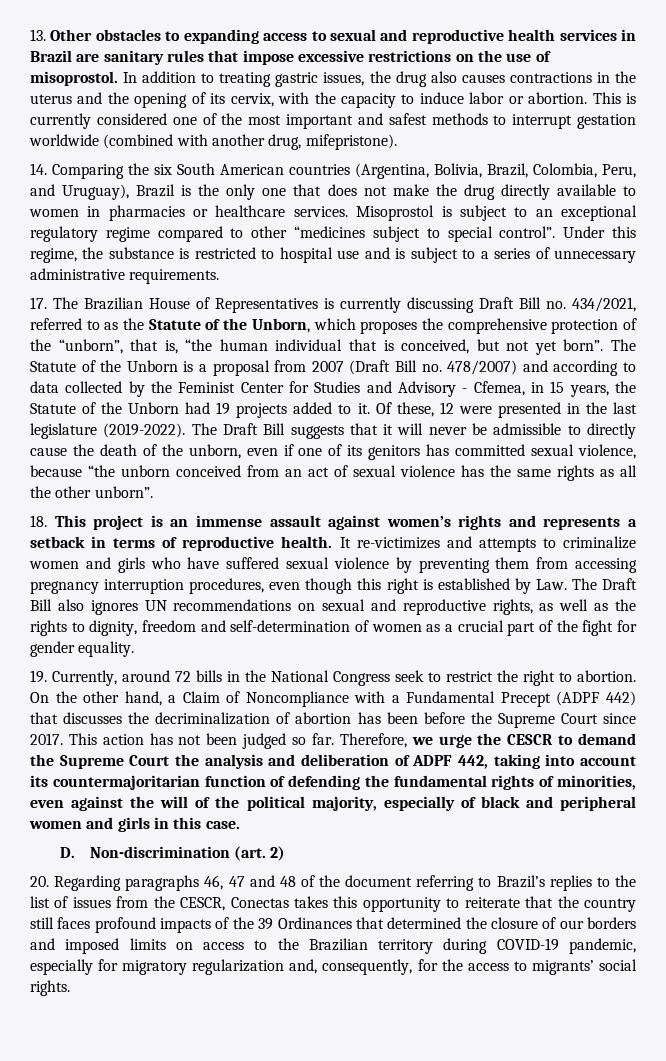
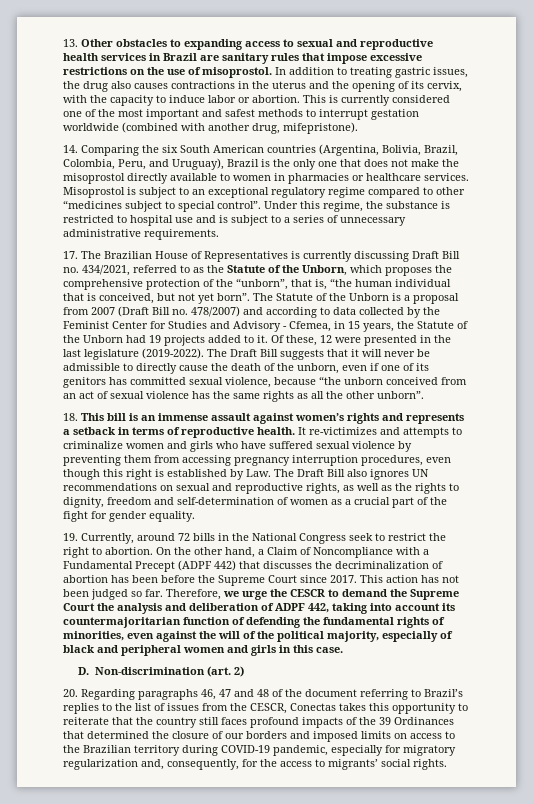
[463,184,495,200] drug -> [63,173,125,184] misoprostol
[93,515,144,530] project -> [107,413,126,421] bill

